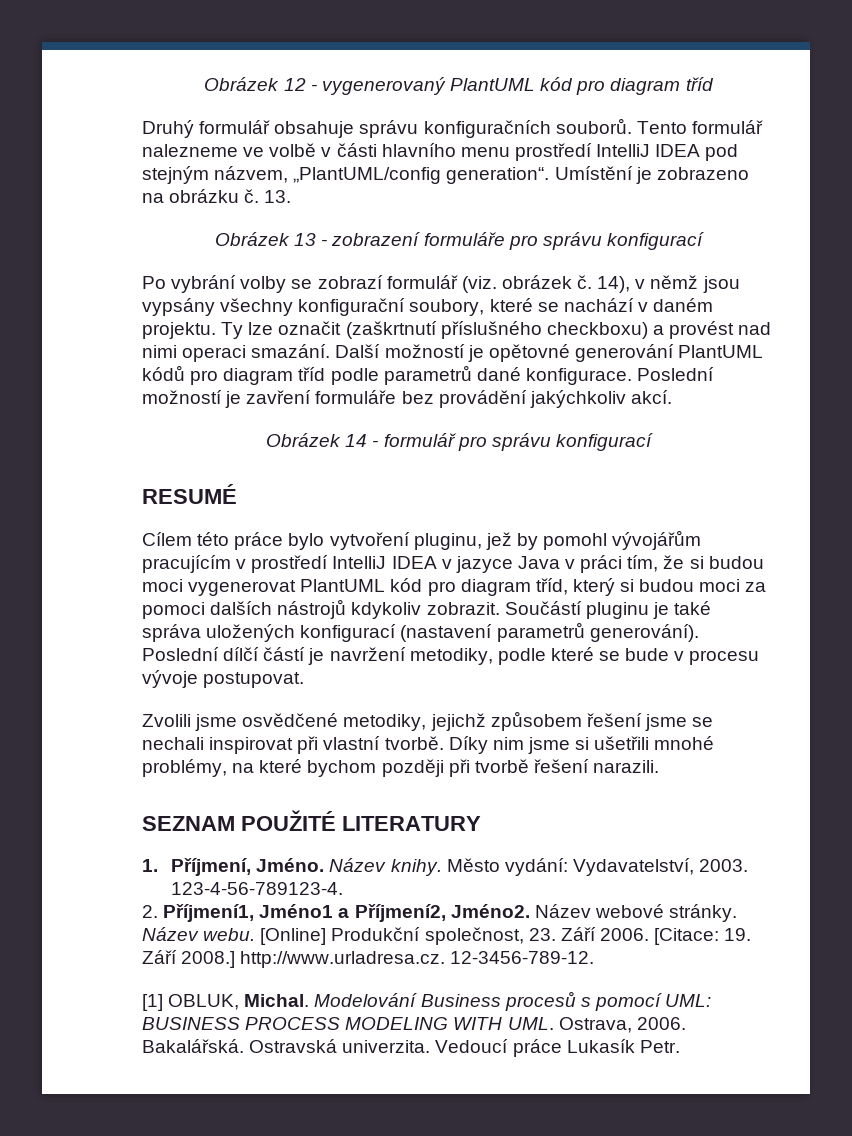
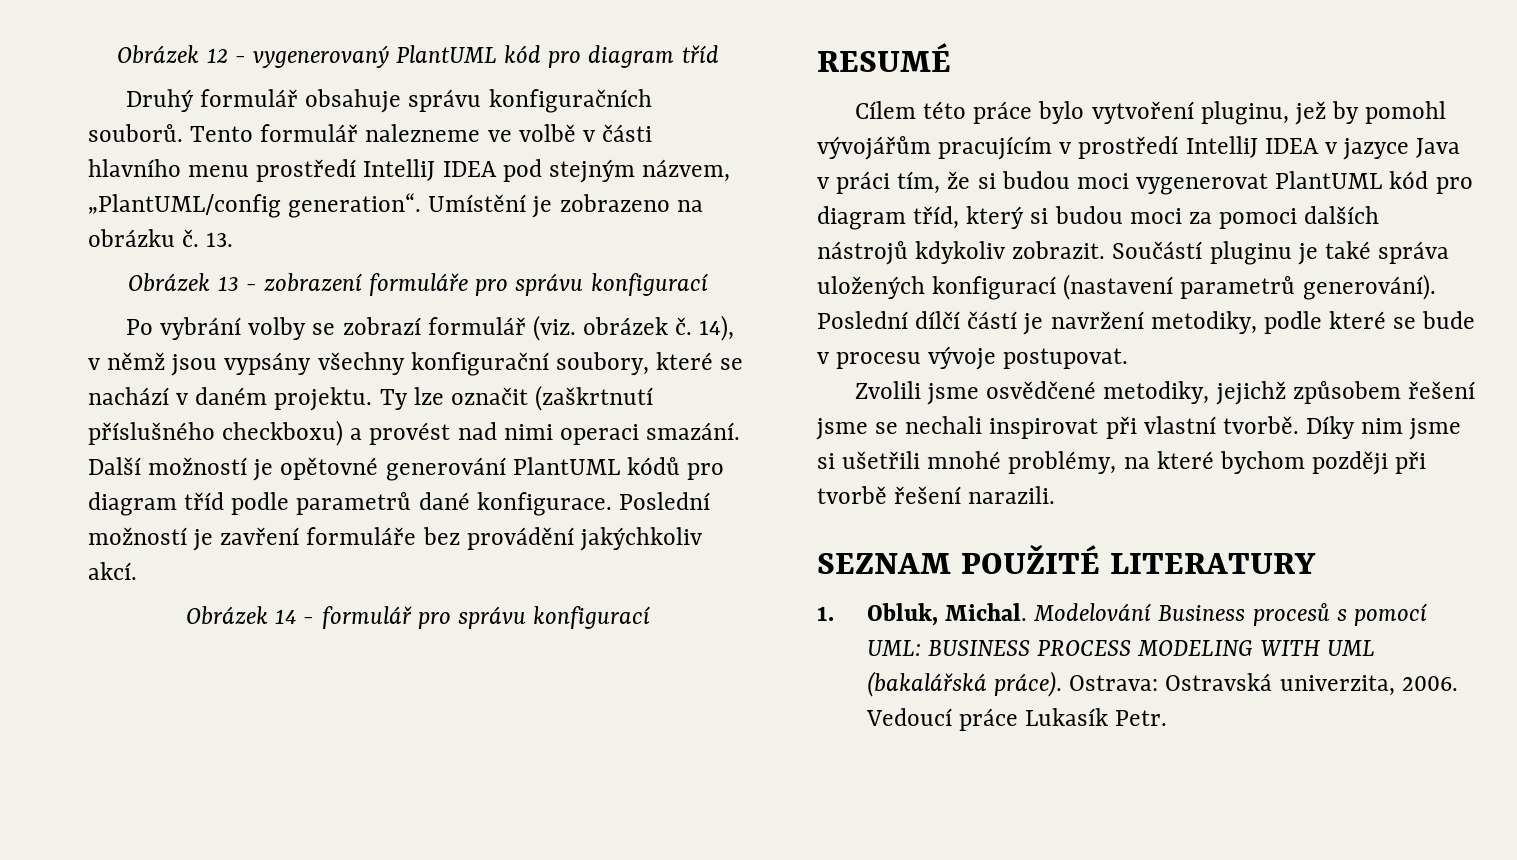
[171,858,749,876] [171,882,344,895] [142,904,738,922] [142,927,752,945] [142,950,595,968] [142,994,240,1011] Příjmení, Jméno. Název knihy. Město vydání: Vydavatelství, 2003. 123-4-56-789123-4. // 2. Příjmení1, Jméno1 a Příjmení2, Jméno2. Název webové stránky. Název webu. [Online] Produkční společnost, 23. Září 2006. [Citace: 19. Září 2008.] http://www.urladresa.cz. 12-3456-789-12. // [1] OBLUK, -> [866,603,938,626] Obluk,
[507,1017,686,1033] [142,1039,431,1053] UML. Ostrava, 2006. Bakalářská. Ostravská univerzita. -> [1326,640,1375,656] [866,671,1458,697] UML (bakalářská práce). Ostrava: Ostravská univerzita, 2006.

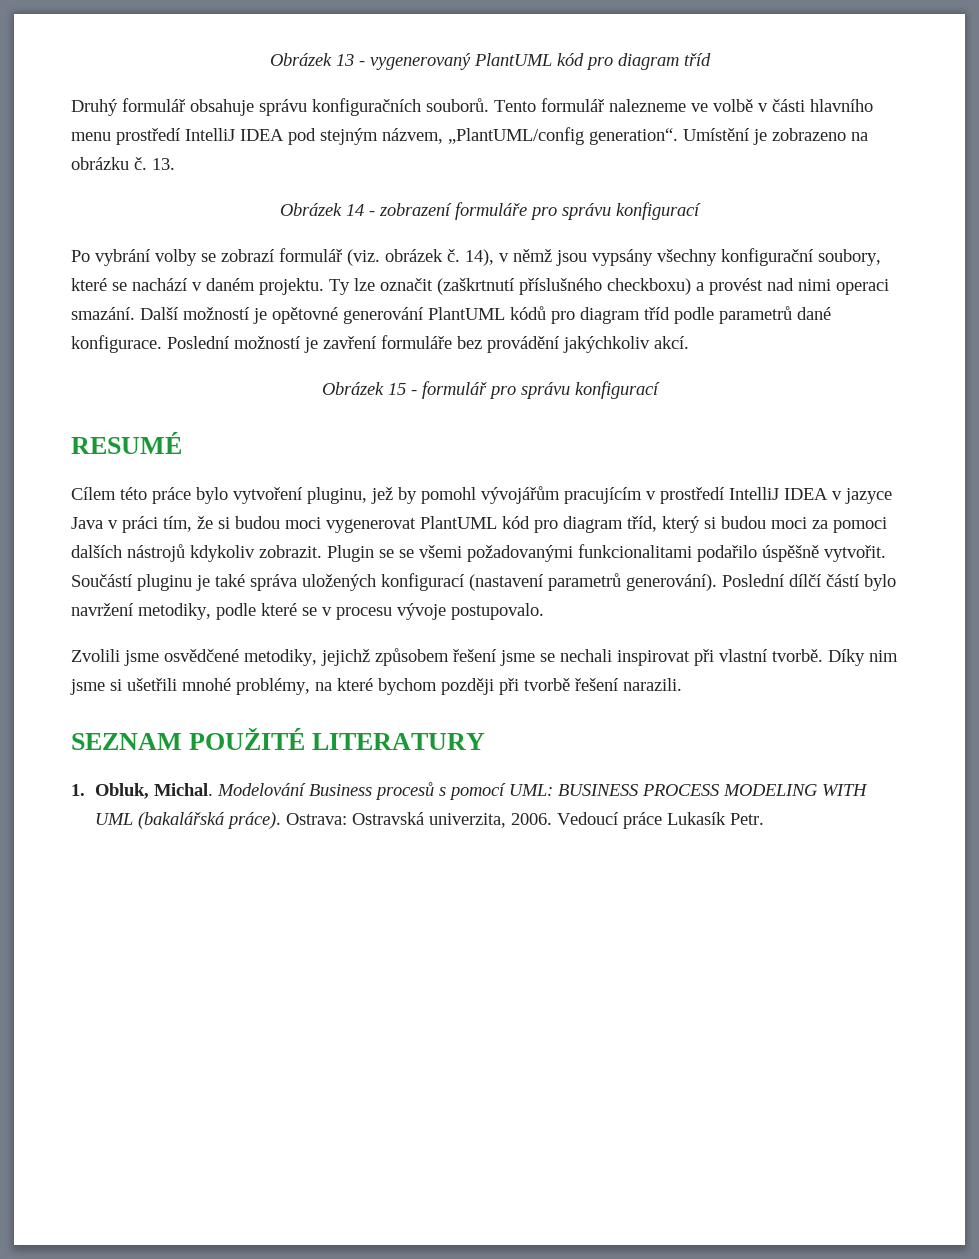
[117,45,228,64] Obrázek 12 -> [269,53,354,66] Obrázek 13
[217,276,239,291] 13 -> [346,204,364,216] 14
[275,609,297,624] 14 -> [387,383,406,395] 15
(1106, 250) none -> [327,544,886,562] Plugin se se všemi požadovanými funkcionalitami podařilo úspěšně vytvořit.
[1023,313,1044,335] je -> [864,574,896,591] bylo
[1422,311,1476,329] bude -> (317, 611) none
[1003,348,1129,369] postupovat. -> [451,603,544,620] postupovalo.

